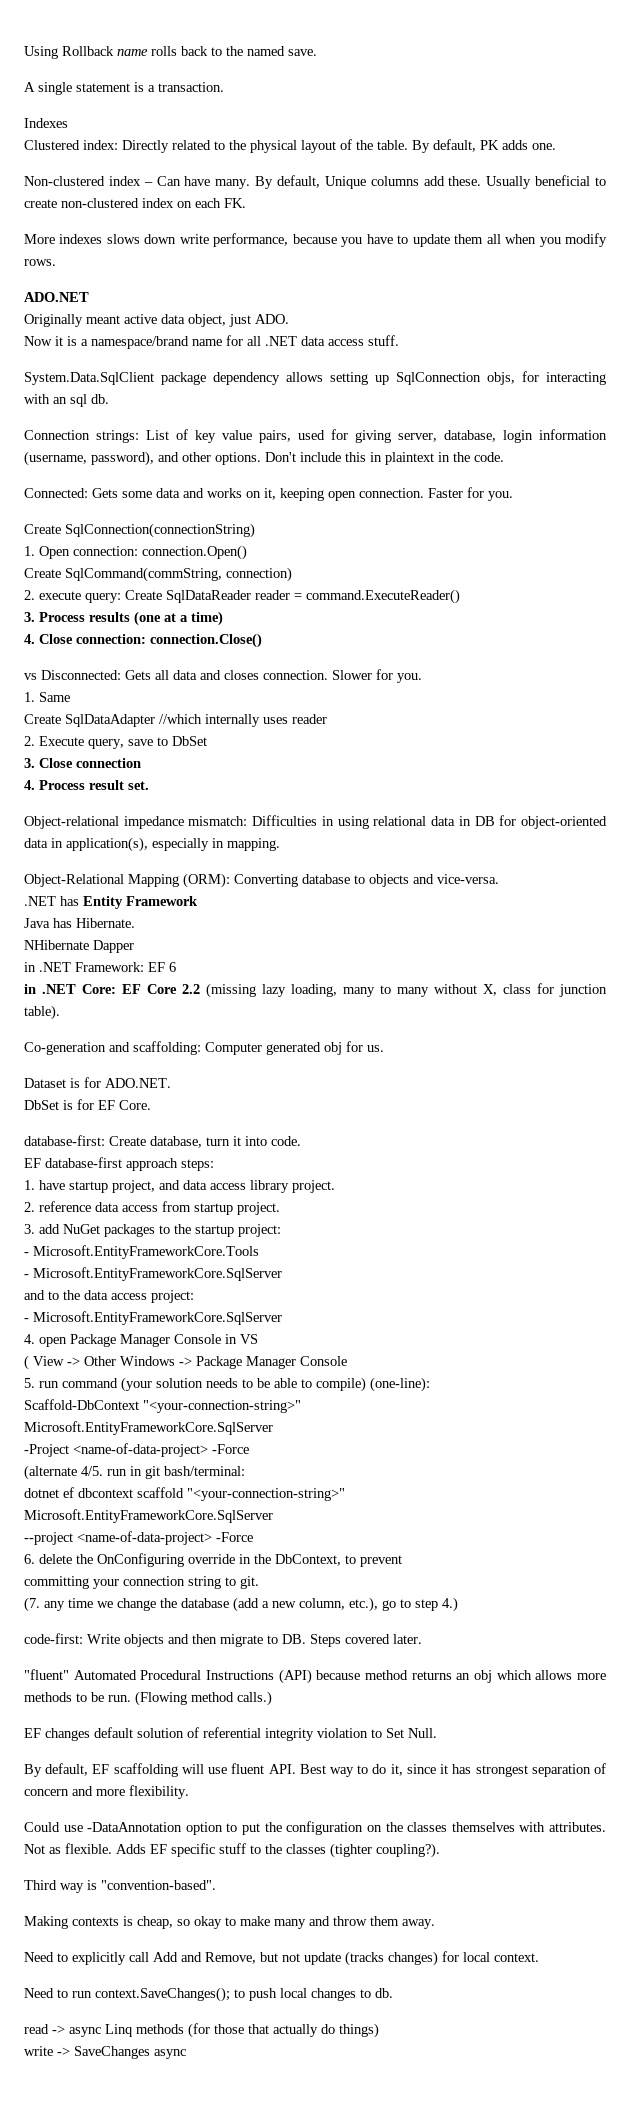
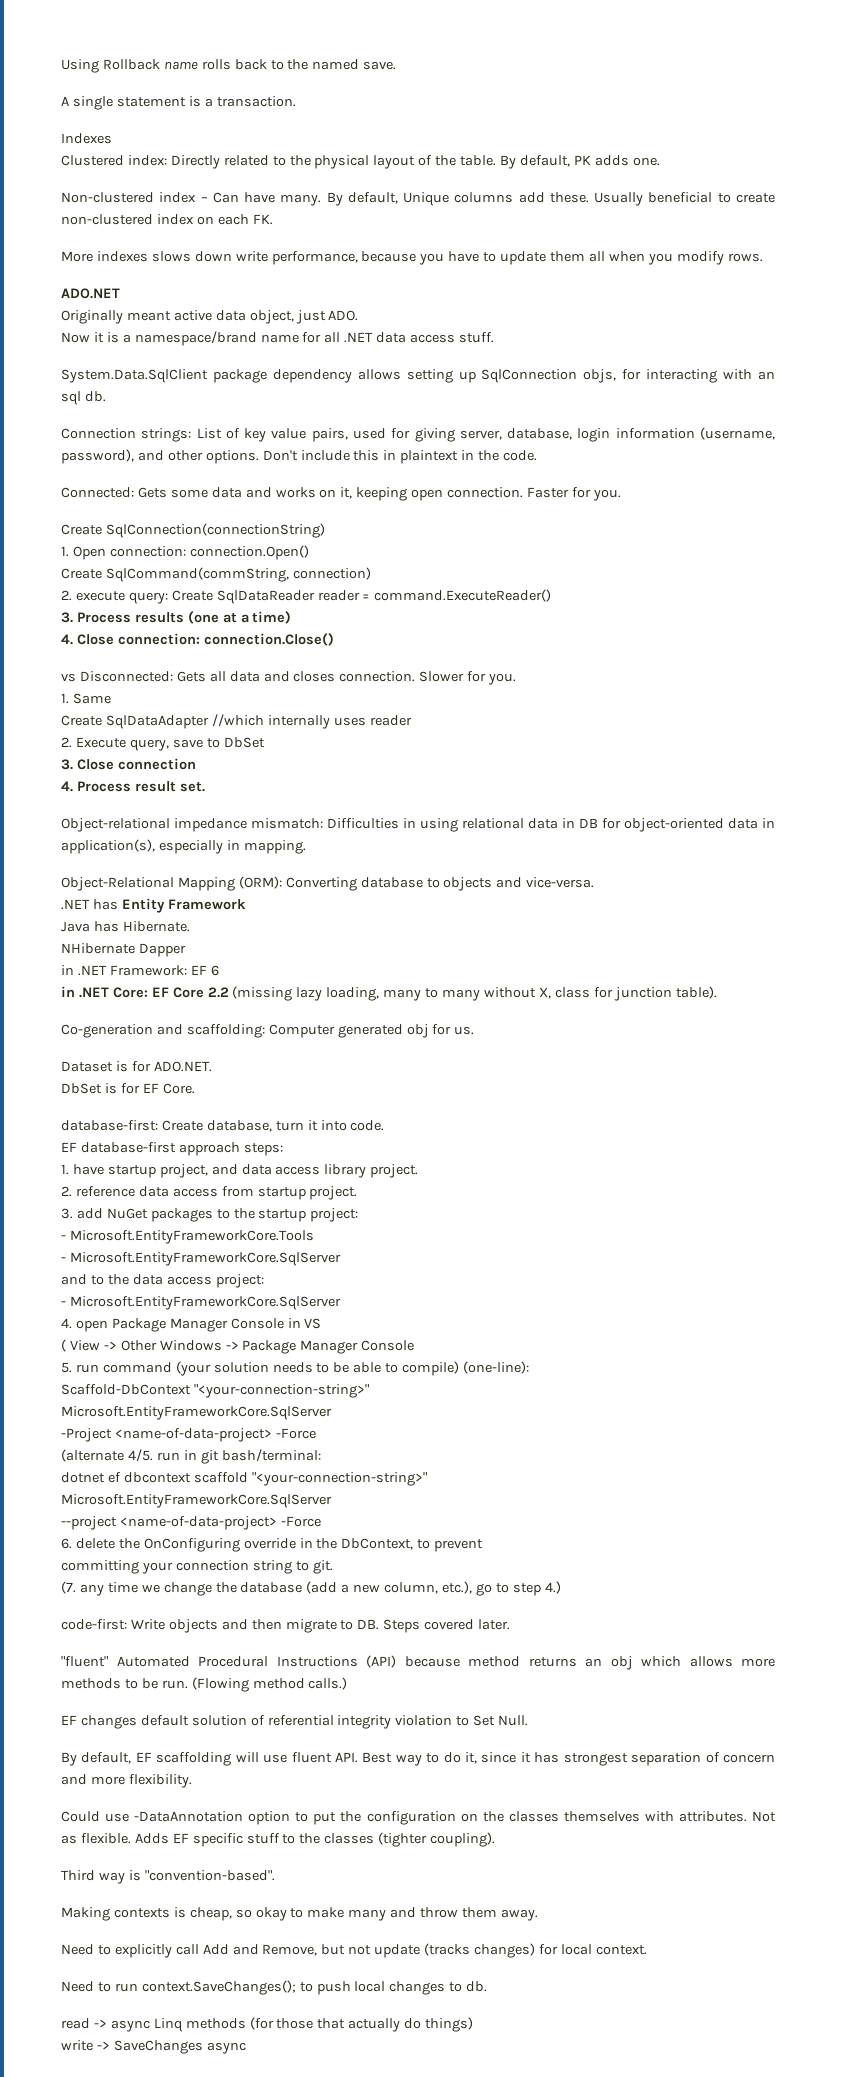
[376,1843,440,1858] coupling?). -> [430,1832,496,1847] coupling).

